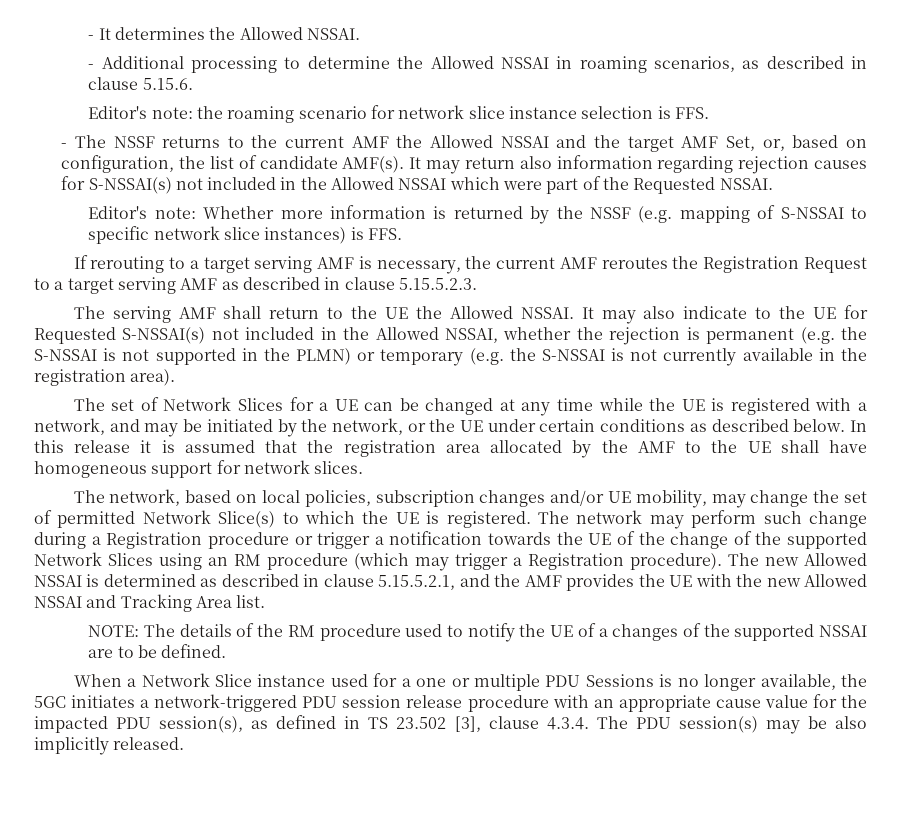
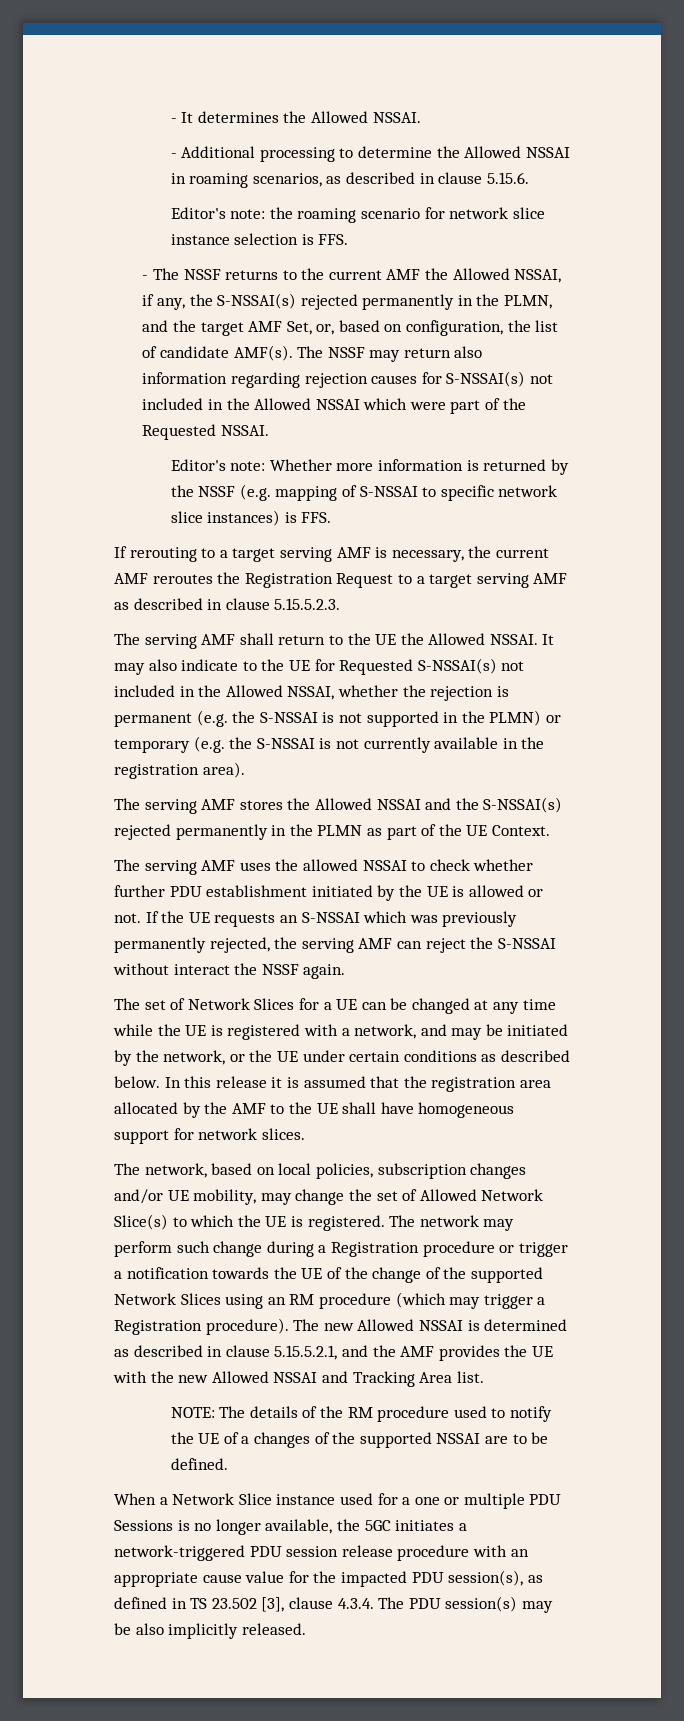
[500,136,549,148] NSSAI -> [514,269,562,283] [142,293,553,310] NSSAI, if any, the S-NSSAI(s) rejected permanently in the PLMN,
[409,157,422,169] It -> [297,346,365,358] The NSSF
(176, 377) none -> [114,797,563,814] [114,824,550,840] [114,859,534,875] [114,885,544,901] [114,911,518,927] [114,937,556,953] [113,963,346,979] // The serving AMF stores the Allowed NSSAI and the S-NSSAI(s) rejected permanently in the PLMN as part of the UE Context. // The serving AMF uses the allowed NSSAI to check whether further PDU establishment initiated by the UE is allowed or not. If the UE requests an S-NSSAI which was previously permanently rejected, the serving AMF can reject the S-NSSAI without interact the NSSF again.
[57,511,136,528] permitted -> [419,1189,477,1201] Allowed

